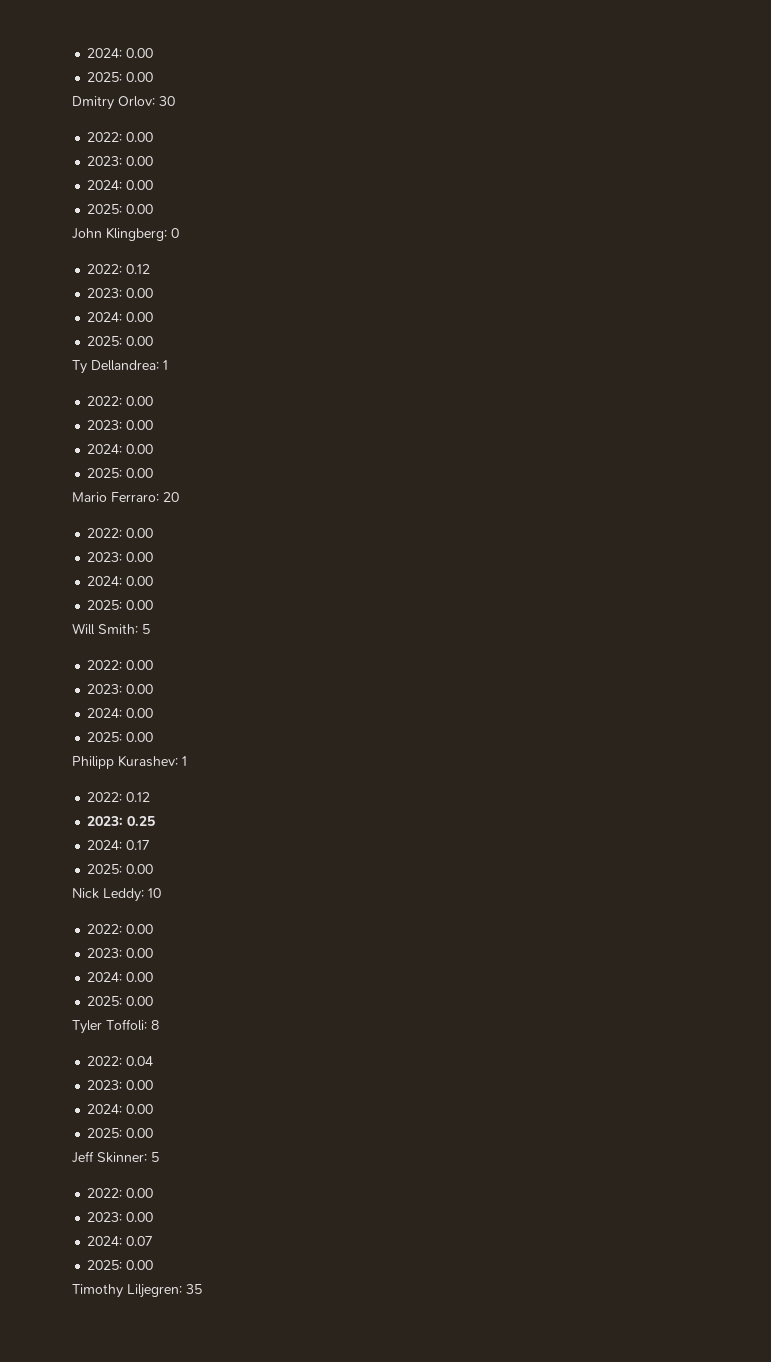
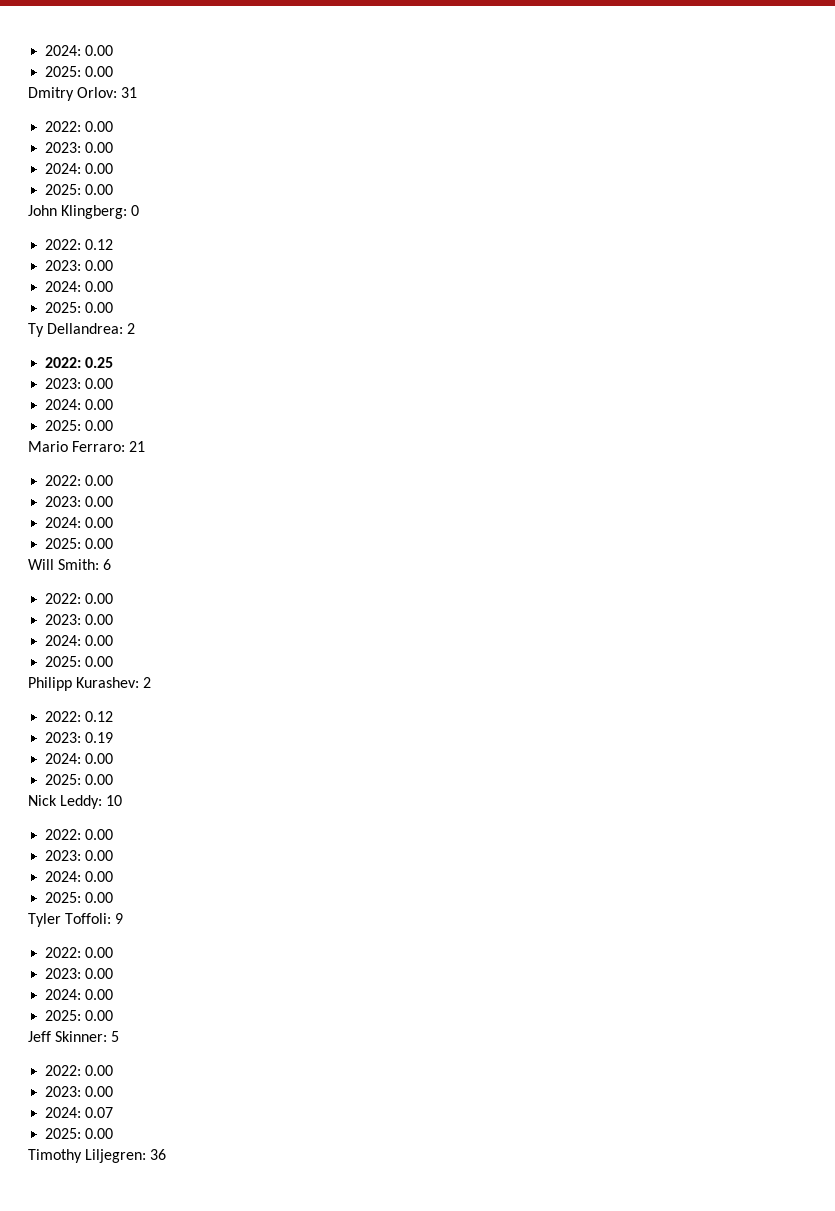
[159,96,175,106] 30 -> [121,87,138,98] 31
[163,360,168,370] [87,396,154,406] 1 // 2022: 0.00 -> [127,323,136,334] [45,357,114,368] 2 // 2022: 0.25
[163,492,179,502] 20 -> [129,441,146,452] 21
[142,624,150,634] 5 -> [103,559,112,570] 6
[182,756,187,766] [87,792,151,802] [87,816,156,826] [87,840,151,850] 1 // 2022: 0.12 // 2023: 0.25 // 2024: 0.17 -> [143,677,152,688] [45,711,114,722] [45,732,114,743] [45,753,114,764] 2 // 2022: 0.12 // 2023: 0.19 // 2024: 0.00
[151,1020,159,1030] [87,1056,154,1066] 8 // 2022: 0.04 -> [115,913,124,924] [45,947,114,958] 9 // 2022: 0.00
[186,1284,202,1294] 35 -> [150,1149,167,1160] 36

